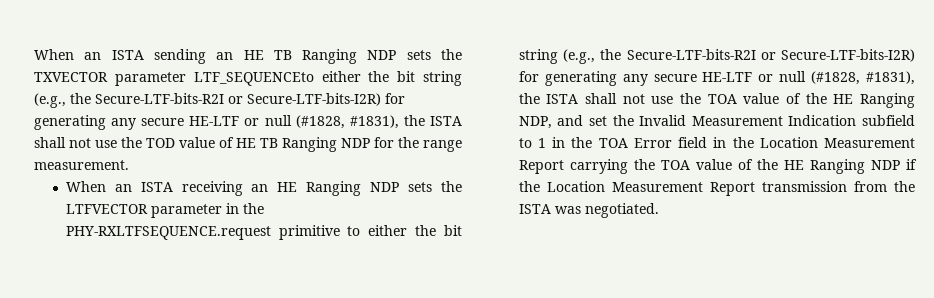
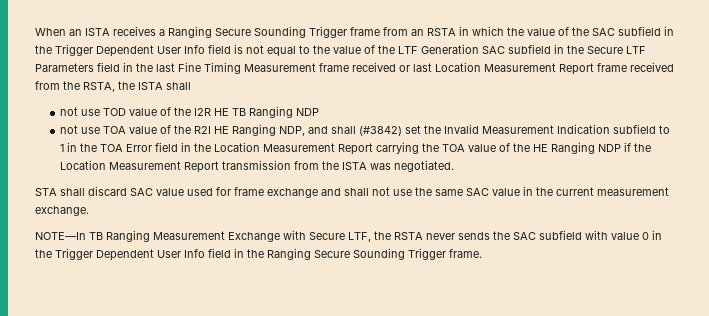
[34,49,463,64] [34,71,462,86] [34,93,405,108] [34,115,462,130] [34,137,462,152] [34,160,129,170] [65,181,463,196] [65,203,264,218] [65,225,462,240] [518,49,915,64] [518,71,915,86] [518,93,827,104] When an ISTA sending an HE TB Ranging NDP sets the TXVECTOR parameter LTF_SEQUENCEto either the bit string (e.g., the Secure-LTF-bits-R2I or Secure-LTF-bits-I2R) for generating any secure HE-LTF or null (#1828, #1831), the ISTA shall not use the TOD value of HE TB Ranging NDP for the range measurement. // When an ISTA receiving an HE Ranging NDP sets the LTFVECTOR parameter in the PHY-RXLTFSEQUENCE.request primitive to either the bit string (e.g., the Secure-LTF-bits-R2I or Secure-LTF-bits-I2R) for generating any secure HE-LTF or null (#1828, #1831), the ISTA shall not use the TOA value of the -> [35,26,674,38] [35,44,646,57] [35,62,674,75] [35,81,191,92] [60,106,320,118] [60,125,212,134] When an ISTA receives a Ranging Secure Sounding Trigger frame from an RSTA in which the value of the SAC subfield in the Trigger Dependent User Info field is not equal to the value of the LTF Generation SAC subfield in the Secure LTF Parameters field in the last Fine Timing Measurement frame received or last Location Measurement Report frame received from the RSTA, the ISTA shall // not use TOD value of the I2R HE TB Ranging NDP // not use TOA value of the R2I
(584, 120) none -> [331,126,403,136] shall (#3842)
(659, 210) none -> [35,186,669,198] [35,206,89,216] [35,230,662,242] [35,248,482,261] // STA shall discard SAC value used for frame exchange and shall not use the same SAC value in the current measurement exchange. // NOTE—In TB Ranging Measurement Exchange with Secure LTF, the RSTA never sends the SAC subfield with value 0 in the Trigger Dependent User Info field in the Ranging Secure Sounding Trigger frame.

